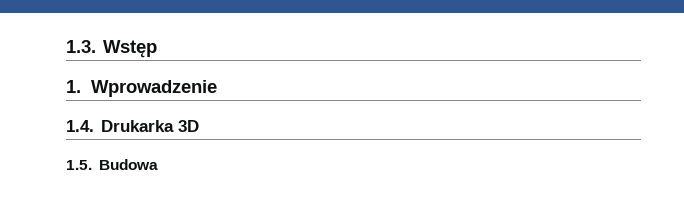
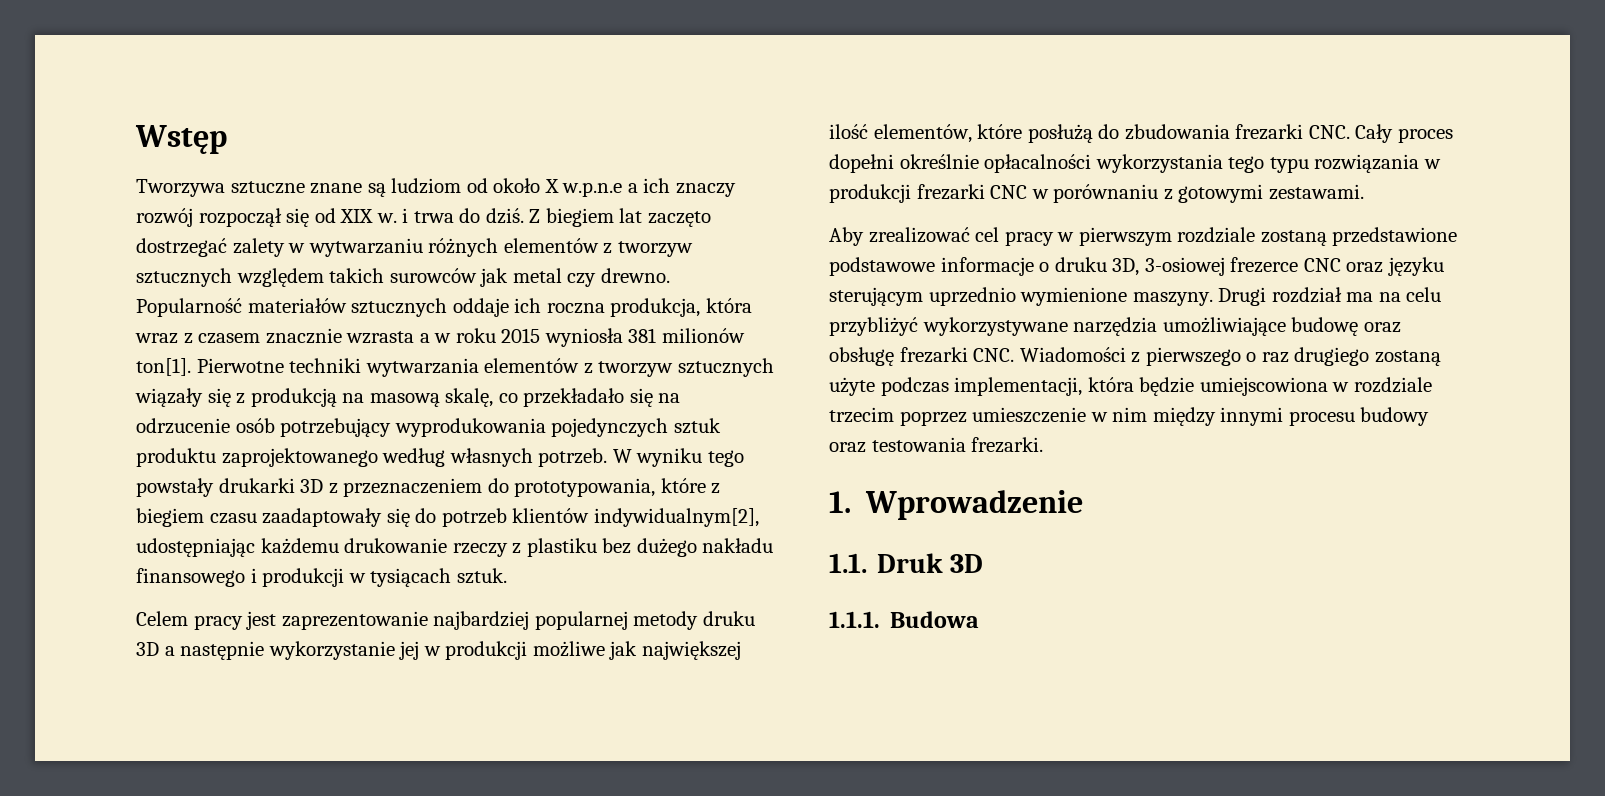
[66,40,96,53] 1.3. -> (135, 139) none
(158, 49) none -> [136,178,736,197] [136,208,711,227] [136,238,693,257] [136,268,670,287] [136,298,752,317] [135,328,745,347] [136,358,774,377] [135,388,681,407] [136,418,721,437] [136,448,744,467] [136,478,721,497] [136,508,759,527] [136,538,774,557] [136,568,507,587] [136,611,755,630] [136,641,741,660] [829,124,1453,143] [829,154,1441,173] [829,184,1364,203] [829,227,1458,246] [829,257,1444,276] [829,287,1442,306] [829,317,1401,336] [829,347,1441,366] [829,377,1432,396] [829,407,1430,426] [829,437,1044,453] // Tworzywa sztuczne znane są ludziom od około X w.p.n.e a ich znaczy rozwój rozpoczął się od XIX w. i trwa do dziś. Z biegiem lat zaczęto dostrzegać zalety w wytwarzaniu różnych elementów z tworzyw sztucznych względem takich surowców jak metal czy drewno. Popularność materiałów sztucznych oddaje ich roczna produkcja, która wraz z czasem znacznie wzrasta a w roku 2015 wyniosła 381 milionów ton[1]. Pierwotne techniki wytwarzania elementów z tworzyw sztucznych wiązały się z produkcją na masową skalę, co przekładało się na odrzucenie osób potrzebujący wyprodukowania pojedynczych sztuk produktu zaprojektowanego według własnych potrzeb. W wyniku tego powstały drukarki 3D z przeznaczeniem do prototypowania, które z biegiem czasu zaadaptowały się do potrzeb klientów indywidualnym[2], udostępniając każdemu drukowanie rzeczy z plastiku bez dużego nakładu finansowego i produkcji w tysiącach sztuk. // Celem pracy jest zaprezentowanie najbardziej popularnej metody druku 3D a następnie wykorzystanie jej w produkcji możliwe jak największej ilość elementów, które posłużą do zbudowania frezarki CNC. Cały proces dopełni określnie opłacalności wykorzystania tego typu rozwiązania w produkcji frezarki CNC w porównaniu z gotowymi zestawami. // Aby zrealizować cel pracy w pierwszym rozdziale zostaną przedstawione podstawowe informacje o druku 3D, 3-osiowej frezerce CNC oraz języku sterującym uprzednio wymienione maszyny. Drugi rozdział ma na celu przybliżyć wykorzystywane narzędzia umożliwiające budowę oraz obsługę frezarki CNC. Wiadomości z pierwszego o raz drugiego zostaną użyte podczas implementacji, która będzie umiejscowiona w rozdziale trzecim poprzez umieszczenie w nim między innymi procesu budowy oraz testowania frezarki.
[66,120,175,132] 1.4. Drukarka -> [829,553,944,573] 1.1. Druk
[66,160,92,170] 1.5. -> [829,611,880,628] 1.1.1.

